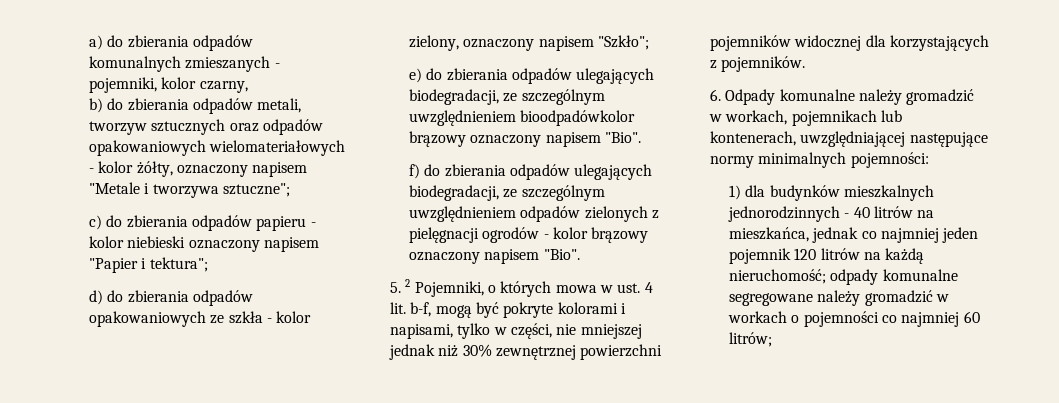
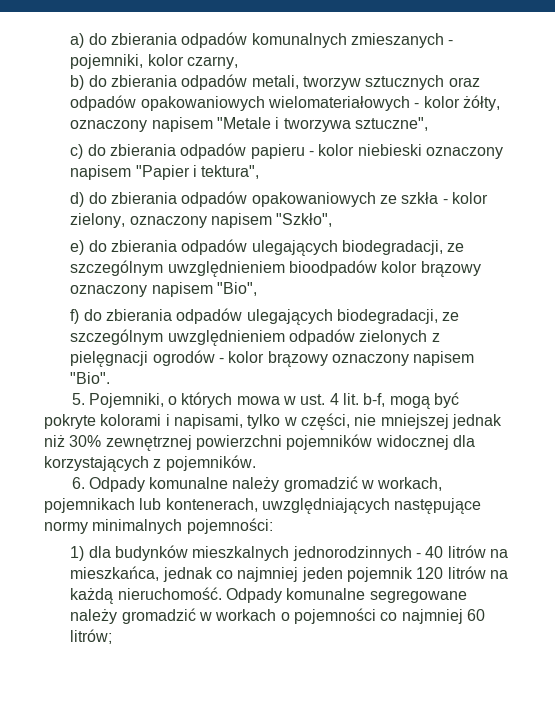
[222,183,290,197] sztuczne"; -> [354,117,428,131] sztuczne",
[149,257,208,272] tektura"; -> [201,165,260,179] tektura",
[597,35,649,50] "Szkło"; -> [276,213,333,227] "Szkło",
[520,110,636,126] [409,131,641,147] bioodpadówkolor brązowy oznaczony napisem "Bio". -> [288,260,481,277] [70,282,257,297] bioodpadów kolor brązowy oznaczony napisem "Bio",
[405,279,411,287] 2 -> (85, 399) none
[800,131,906,147] uwzględniającej -> [261,498,390,514] uwzględniających
[729,269,879,285] nieruchomość; odpady -> [117,587,282,603] nieruchomość. Odpady

